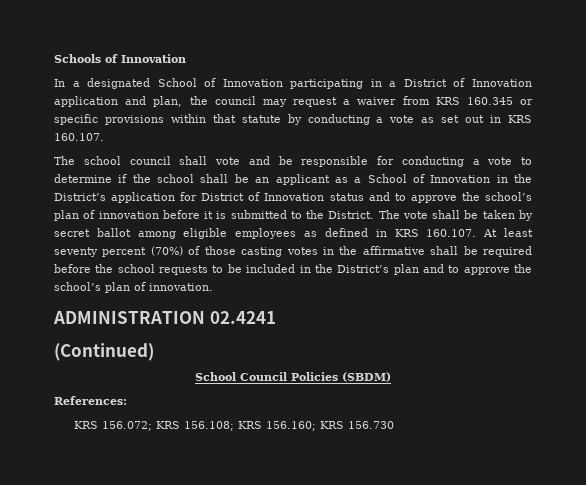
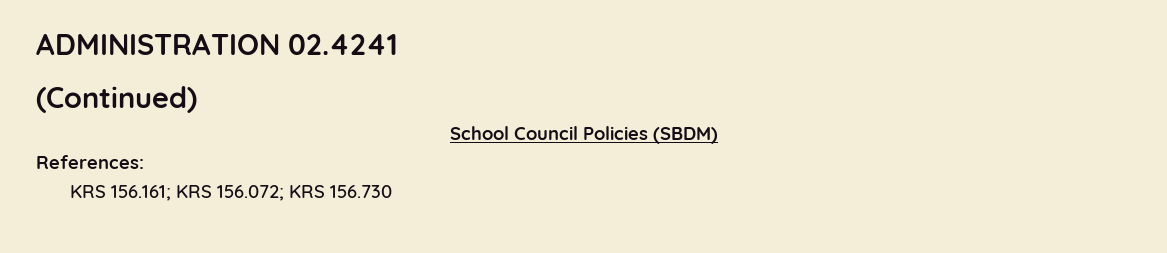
[54,54,186,63] [54,78,532,89] [54,96,534,107] [54,114,532,125] [54,133,104,141] [54,156,532,167] [54,174,532,185] [54,192,532,203] [54,210,533,221] [54,228,533,239] [54,246,532,257] [54,264,532,275] [54,282,213,293] Schools of Innovation // In a designated School of Innovation participating in a District of Innovation application and plan, the council may request a waiver from KRS 160.345 or specific provisions within that statute by conducting a vote as set out in KRS 160.107. // The school council shall vote and be responsible for conducting a vote to determine if the school shall be an applicant as a School of Innovation in the District’s application for District of Innovation status and to approve the school’s plan of innovation before it is submitted to the District. The vote shall be taken by secret ballot among eligible employees as defined in KRS 160.107. At least seventy percent (70%) of those casting votes in the affirmative shall be required before the school requests to be included in the District’s plan and to approve the school’s plan of innovation. // -> (36, 44) none
[101,421,316,431] 156.072; KRS 156.108; KRS 156.160; -> [111,185,285,201] 156.161; KRS 156.072;

